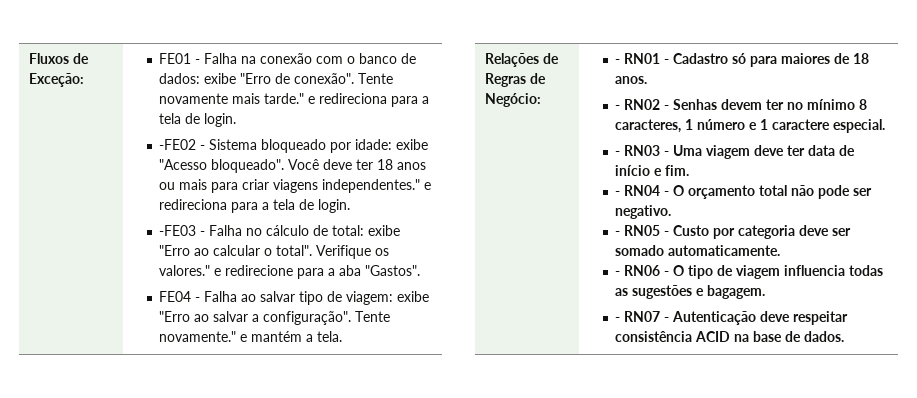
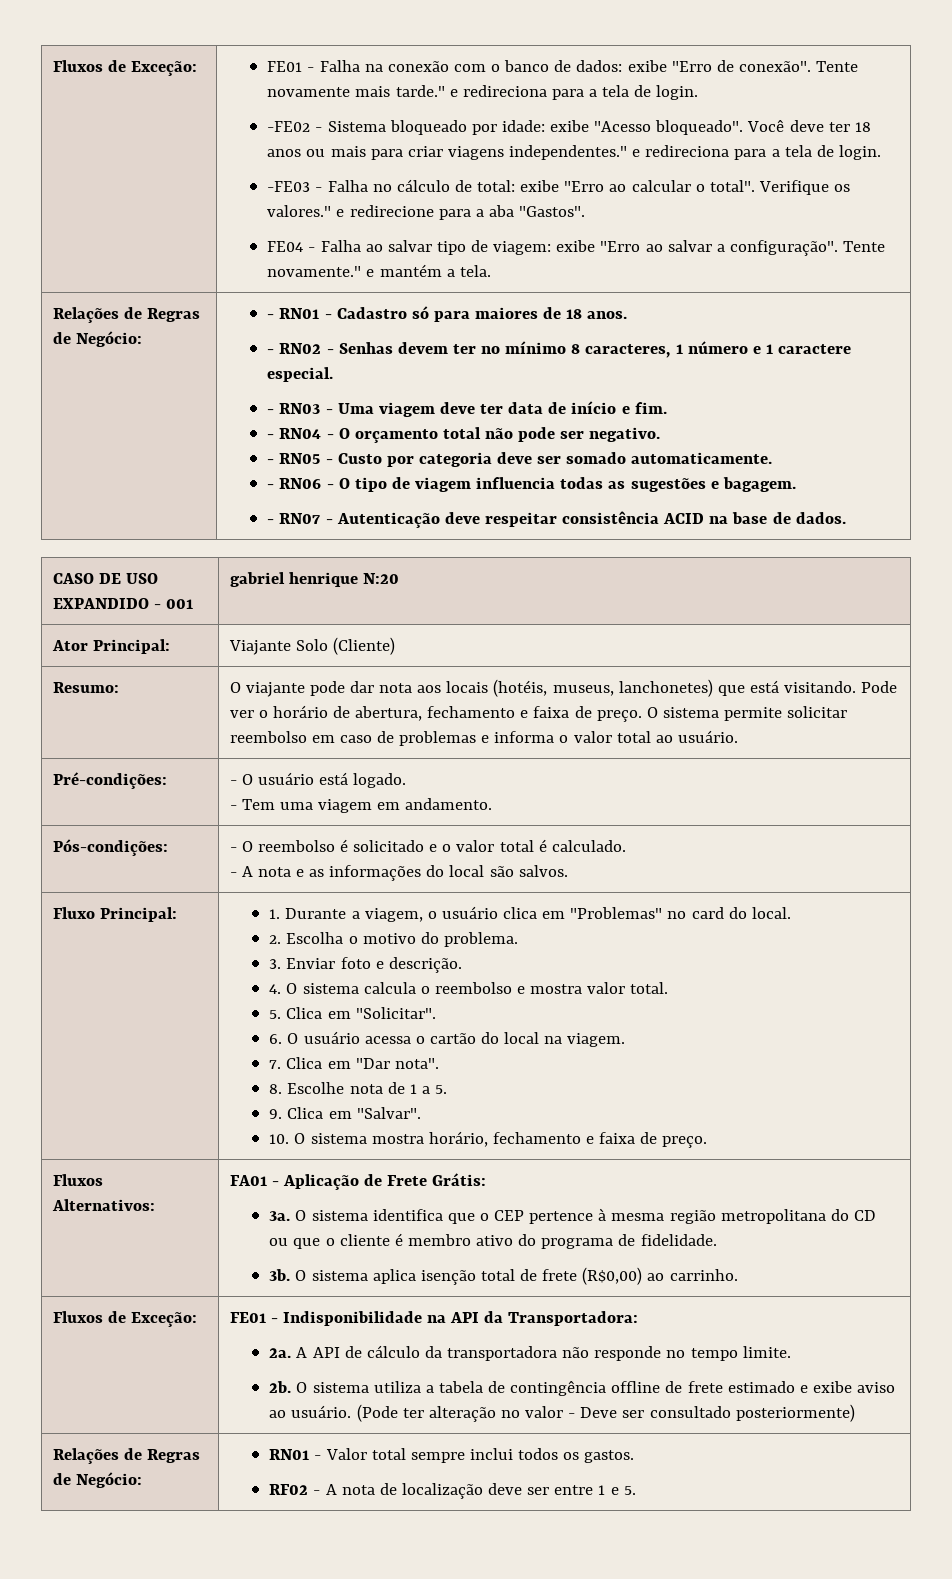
(845, 336) none -> [52,573,158,584] [52,598,193,609] [229,572,399,587] [51,639,170,654] [228,637,395,655] [52,682,119,693] [229,679,898,697] [229,705,848,722] [229,730,738,746] [52,772,167,789] [229,772,407,788] [229,798,493,813] [52,839,168,856] [229,839,626,852] [229,865,568,881] [52,907,177,922] [269,906,791,922] [269,932,518,947] [269,957,462,973] [269,982,669,994] [269,1007,436,1019] [269,1031,626,1047] [269,1057,439,1069] [269,1082,448,1094] [269,1107,421,1119] [269,1131,708,1148] [52,1174,103,1186] [51,1199,155,1211] [229,1173,487,1190] [269,1208,876,1224] [269,1233,717,1249] [269,1267,738,1285] [52,1311,197,1327] [229,1311,639,1326] [269,1345,791,1361] [269,1381,896,1396] [269,1404,855,1422] [52,1448,200,1464] [52,1472,142,1488] [269,1448,635,1463] [269,1483,636,1499] // CASO DE USO EXPANDIDO - 001 | gabriel henrique N:20 // Ator Principal: | Viajante Solo (Cliente) // Resumo: | O viajante pode dar nota aos locais (hotéis, museus, lanchonetes) que está visitando. Pode ver o horário de abertura, fechamento e faixa de preço. O sistema permite solicitar reembolso em caso de problemas e informa o valor total ao usuário. // Pré-condições: | - O usuário está logado. // - Tem uma viagem em andamento. // Pós-condições: | - O reembolso é solicitado e o valor total é calculado. // - A nota e as informações do local são salvos. // Fluxo Principal: | 1. Durante a viagem, o usuário clica em "Problemas" no card do local. // 2. Escolha o motivo do problema. // 3. Enviar foto e descrição. // 4. O sistema calcula o reembolso e mostra valor total. // 5. Clica em "Solicitar". // 6. O usuário acessa o cartão do local na viagem. // 7. Clica em "Dar nota". // 8. Escolhe nota de 1 a 5. // 9. Clica em "Salvar". // 10. O sistema mostra horário, fechamento e faixa de preço. // Fluxos Alternativos: | FA01 - Aplicação de Frete Grátis: // 3a. O sistema identifica que o CEP pertence à mesma região metropolitana do CD ou que o cliente é membro ativo do programa de fidelidade. // 3b. O sistema aplica isenção total de frete (R$0,00) ao carrinho. // Fluxos de Exceção: | FE01 - Indisponibilidade na API da Transportadora: // 2a. A API de cálculo da transportadora não responde no tempo limite. // 2b. O sistema utiliza a tabela de contingência offline de frete estimado e exibe aviso ao usuário. (Pode ter alteração no valor - Deve ser consultado posteriormente) // Relações de Regras de Negócio: | RN01 - Valor total sempre inclui todos os gastos. // RF02 - A nota de localização deve ser entre 1 e 5.

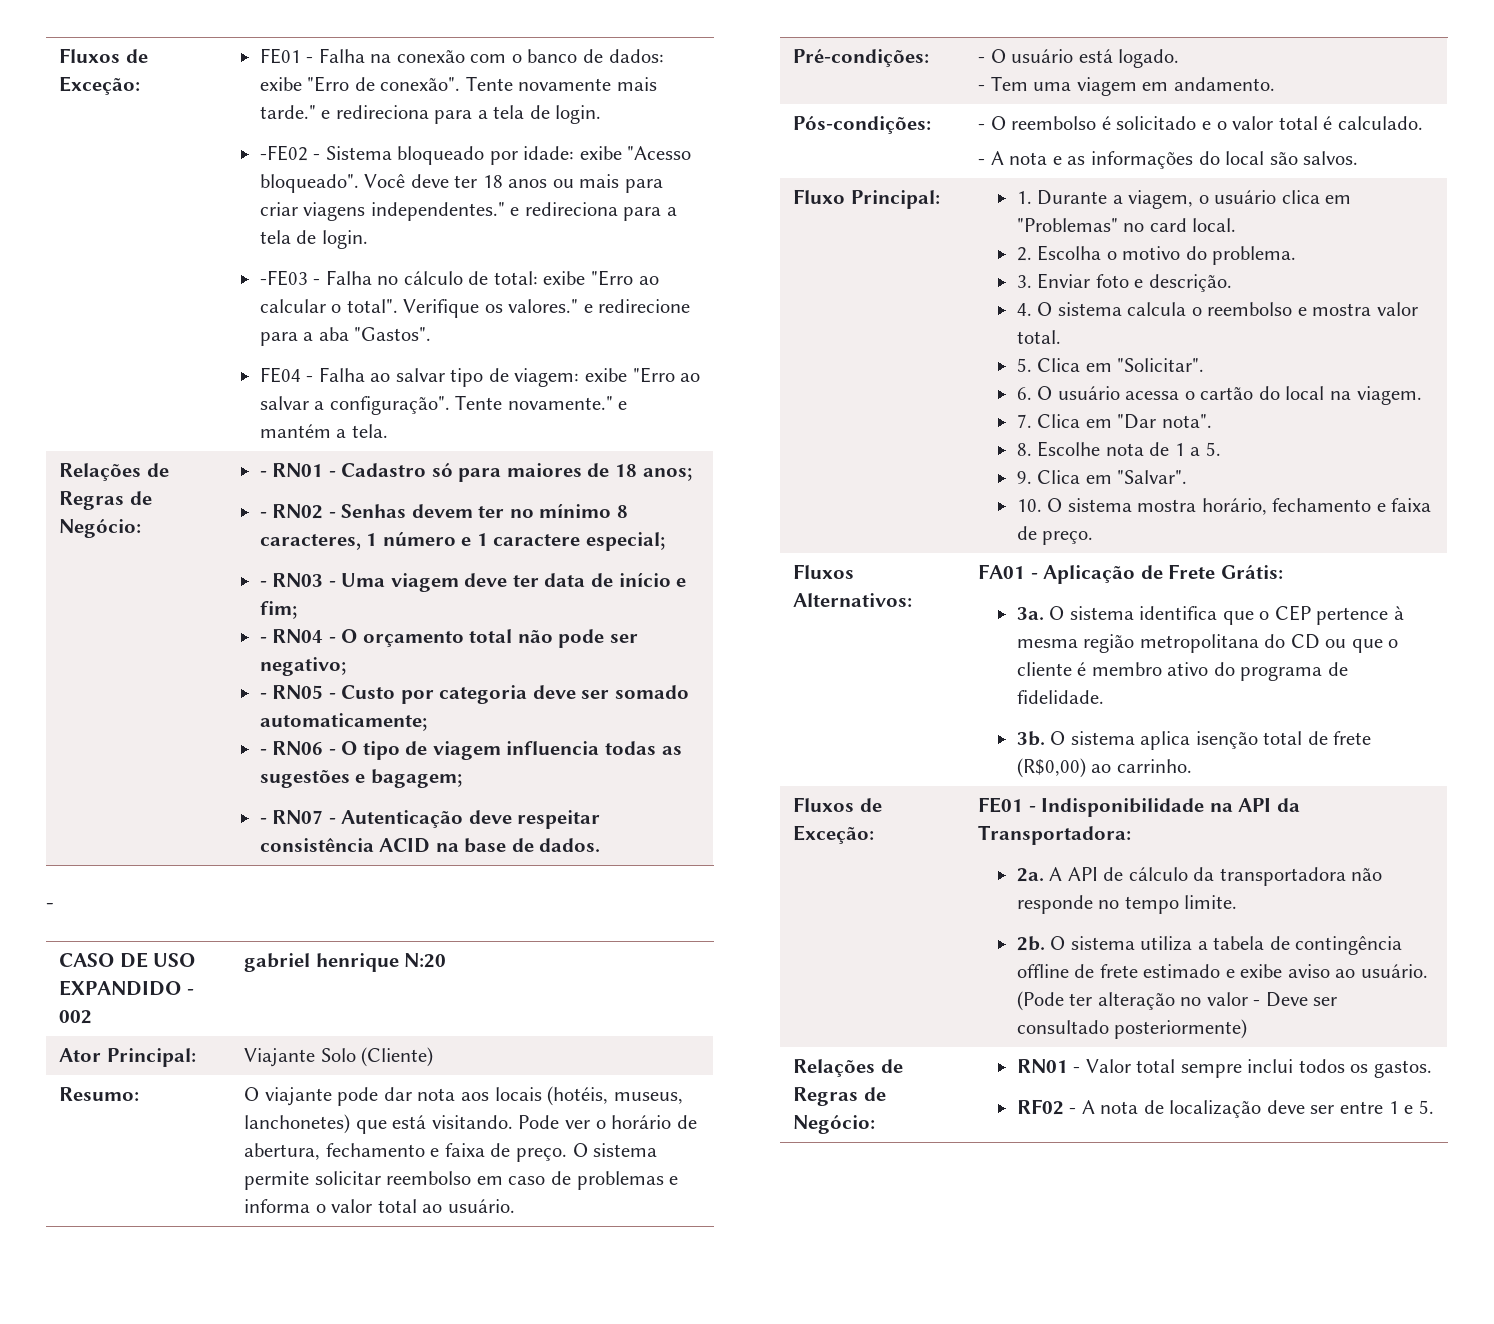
[587,311,628,319] anos. -> [642,468,692,481] anos;
[267,367,334,382] especial. -> [585,532,665,551] especial;
[634,402,667,414] fim. -> [259,601,297,619] fim;
[589,427,661,442] negativo. -> [259,657,346,676] negativo;
[631,452,773,464] automaticamente. -> [259,713,427,731] automaticamente;
[722,477,796,492] bagagem. -> [370,769,462,788] bagagem;
(846, 518) none -> [46,903,54,910] // -
[165,599,193,609] 001 -> [59,1010,93,1024] 002
[728,907,747,919] do -> (1187, 225) none

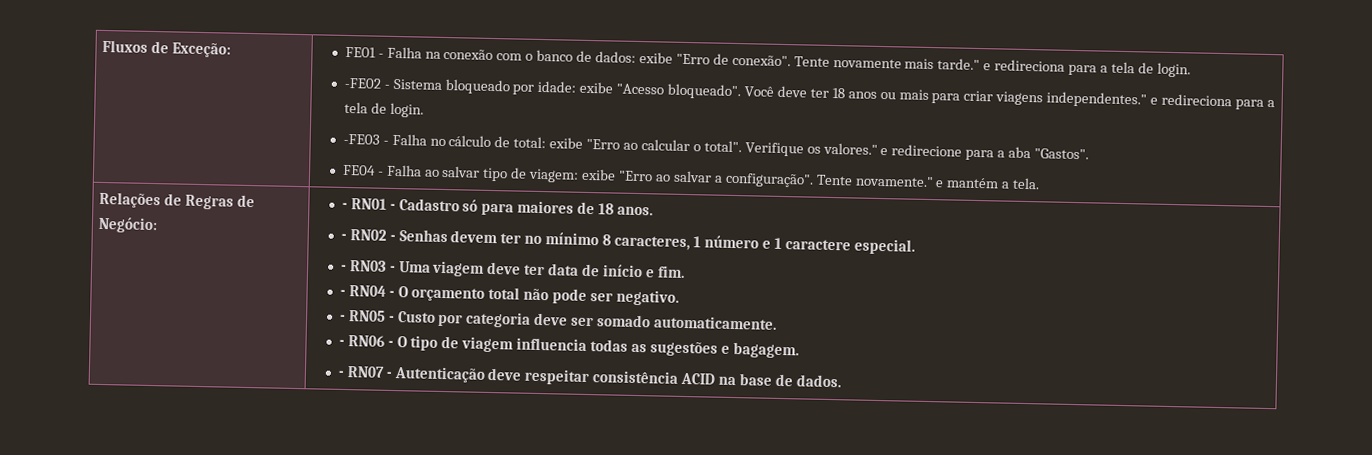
[642,468,692,481] anos; -> [617,206,654,216] anos.
[585,532,665,551] especial; -> [853,238,915,255] especial.
[259,601,297,619] fim; -> [656,265,685,278] fim.
[259,657,346,676] negativo; -> [616,289,680,306] negativo.
[259,713,427,731] automaticamente; -> [653,315,778,330] automaticamente.
[370,769,462,788] bagagem; -> [732,341,799,359] bagagem.
[46,903,54,910] [59,952,196,968] [59,980,194,996] [59,1010,93,1024] [244,953,447,972] [59,1048,196,1067] [244,1047,434,1067] [59,1087,140,1101] [244,1086,683,1106] [244,1114,697,1134] [244,1143,658,1162] [244,1171,679,1190] [244,1199,516,1213] [793,49,930,67] [978,49,1180,68] [978,76,1276,96] [793,116,932,134] [978,116,1423,130] [978,151,1359,169] [793,189,940,209] [1016,190,1352,209] [1016,218,1237,232] [1016,245,1297,265] [1016,273,1232,292] [1016,302,1418,316] [1016,330,1061,344] [1016,358,1205,372] [1016,386,1422,405] [1016,414,1212,429] [1016,441,1221,457] [1016,470,1188,484] [1016,498,1432,515] [1016,526,1094,545] [793,564,855,579] [793,593,913,607] [978,564,1284,584] [1016,605,1404,625] [1016,634,1399,653] [1016,662,1348,681] [1016,690,1104,704] [1016,731,1372,750] [1016,758,1192,778] [793,797,882,812] [793,825,875,844] [978,797,1301,817] [978,825,1132,845] [1016,867,1383,886] [1016,895,1238,914] [1016,936,1403,955] [1016,964,1428,978] [1016,991,1338,1011] [1016,1019,1248,1039] [793,1059,903,1077] [793,1087,886,1106] [793,1115,876,1134] [1016,1059,1432,1078] [1016,1099,1434,1118] // - // CASO DE USO EXPANDIDO - 002 | gabriel henrique N:20 // Ator Principal: | Viajante Solo (Cliente) // Resumo: | O viajante pode dar nota aos locais (hotéis, museus, lanchonetes) que está visitando. Pode ver o horário de abertura, fechamento e faixa de preço. O sistema permite solicitar reembolso em caso de problemas e informa o valor total ao usuário. // Pré-condições: | - O usuário está logado. // - Tem uma viagem em andamento. // Pós-condições: | - O reembolso é solicitado e o valor total é calculado. // - A nota e as informações do local são salvos. // Fluxo Principal: | 1. Durante a viagem, o usuário clica em "Problemas" no card local. // 2. Escolha o motivo do problema. // 3. Enviar foto e descrição. // 4. O sistema calcula o reembolso e mostra valor total. // 5. Clica em "Solicitar". // 6. O usuário acessa o cartão do local na viagem. // 7. Clica em "Dar nota". // 8. Escolhe nota de 1 a 5. // 9. Clica em "Salvar". // 10. O sistema mostra horário, fechamento e faixa de preço. // Fluxos Alternativos: | FA01 - Aplicação de Frete Grátis: // 3a. O sistema identifica que o CEP pertence à mesma região metropolitana do CD ou que o cliente é membro ativo do programa de fidelidade. // 3b. O sistema aplica isenção total de frete (R$0,00) ao carrinho. // Fluxos de Exceção: | FE01 - Indisponibilidade na API da Transportadora: // 2a. A API de cálculo da transportadora não responde no tempo limite. // 2b. O sistema utiliza a tabela de contingência offline de frete estimado e exibe aviso ao usuário. (Pode ter alteração no valor - Deve ser consultado posteriormente) // Relações de Regras de Negócio: | RN01 - Valor total sempre inclui todos os gastos. // RF02 - A nota de localização deve ser entre 1 e 5. -> (841, 381) none

